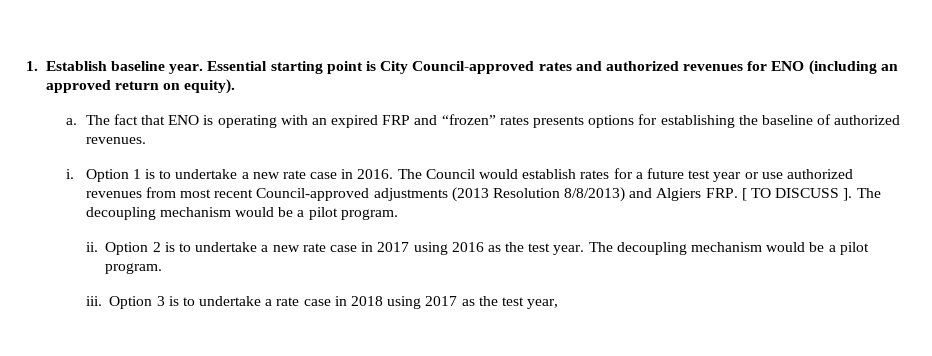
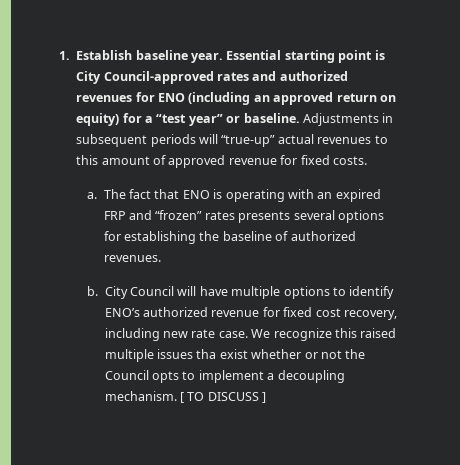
[184,79,236,94] equity). -> [76,113,394,126] [76,134,388,147] [76,155,367,168] equity) for a “test year” or baseline. Adjustments in subsequent periods will “true-up” actual revenues to this amount of approved revenue for fixed costs.
(585, 122) none -> [293,210,335,220] several
[65,168,853,182] [85,187,881,202] [85,207,398,220] [85,242,869,255] [105,263,163,274] [85,296,559,309] i. Option 1 is to undertake a new rate case in 2016. The Council would establish rates for a future test year or use authorized revenues from most recent Council-approved adjustments (2013 Resolution 8/8/2013) and Algiers FRP. [ TO DISCUSS ]. The decoupling mechanism would be a pilot program. // ii. Option 2 is to undertake a new rate case in 2017 using 2016 as the test year. The decoupling mechanism would be a pilot program. // iii. Option 3 is to undertake a rate case in 2018 using 2017 as the test year, -> [87,286,395,299] [104,307,397,320] [104,328,397,341] [104,349,366,362] [104,370,345,383] [104,391,267,403] b. City Council will have multiple options to identify ENO’s authorized revenue for fixed cost recovery, including new rate case. We recognize this raised multiple issues tha exist whether or not the Council opts to implement a decoupling mechanism. [ TO DISCUSS ]

